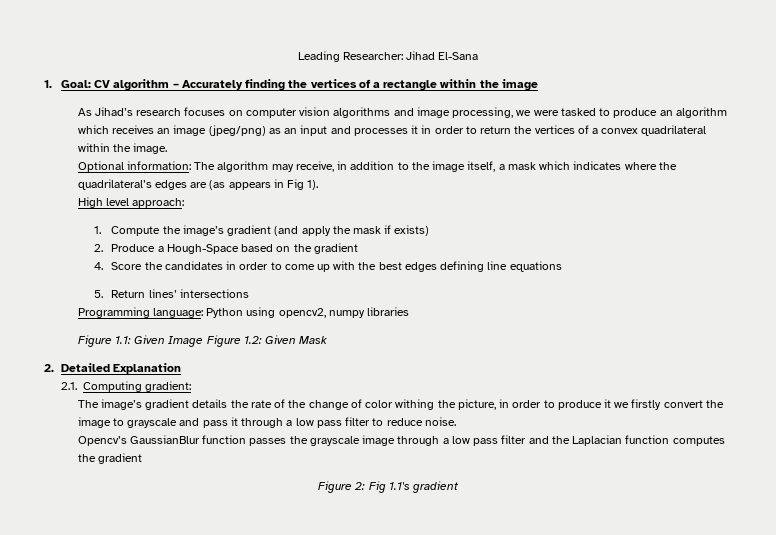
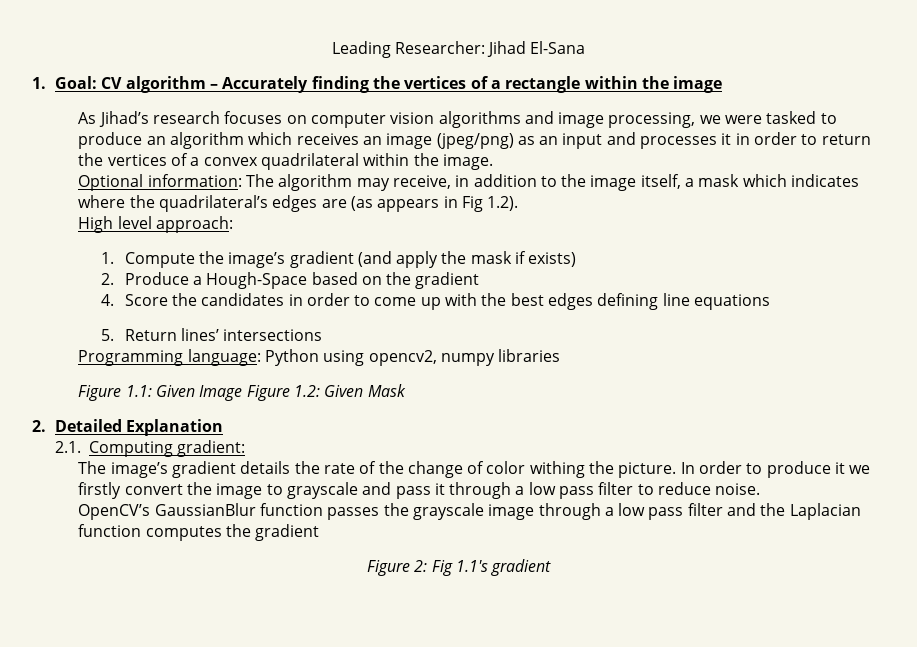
[307,180,319,190] 1). -> [487,196,519,211] 1.2).
[457,399,510,410] picture, in -> [618,462,695,478] picture. In
[77,436,127,446] Opencv’s -> [78,504,151,520] OpenCV’s

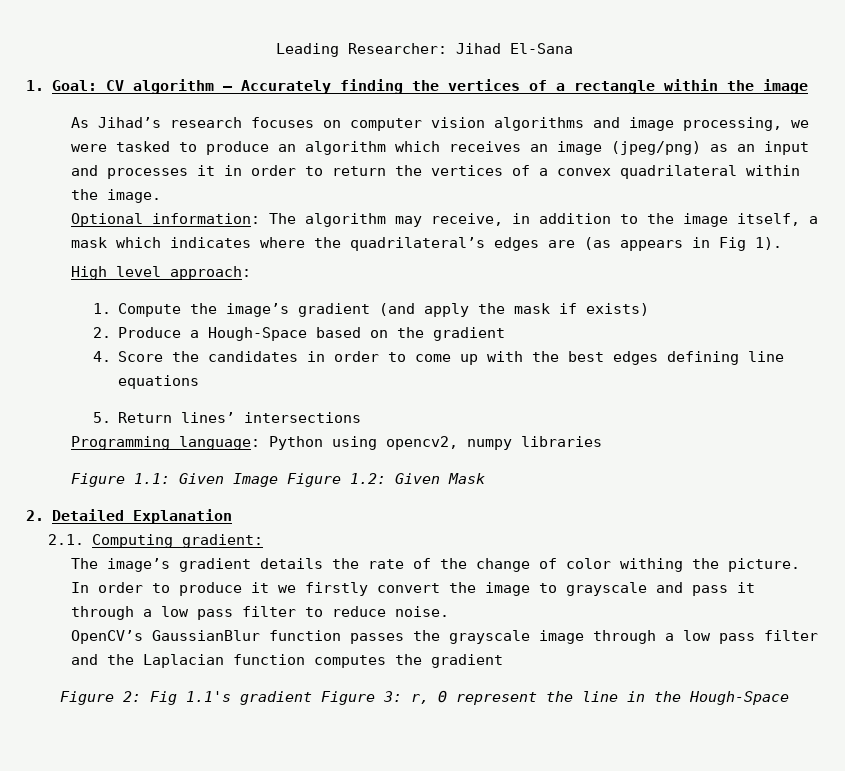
[487,196,519,211] 1.2). -> [754,237,782,250] 1).
(552, 567) none -> [321,690,789,705] Figure 3: r, Θ represent the line in the Hough-Space

